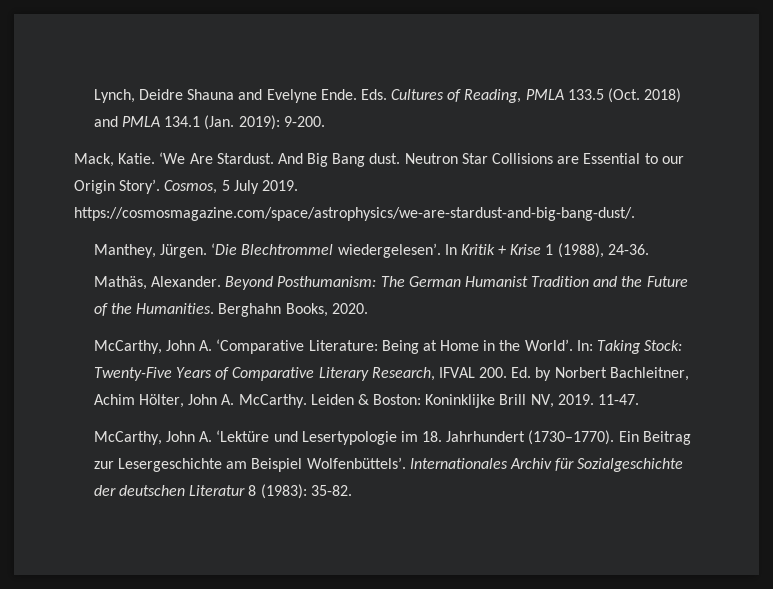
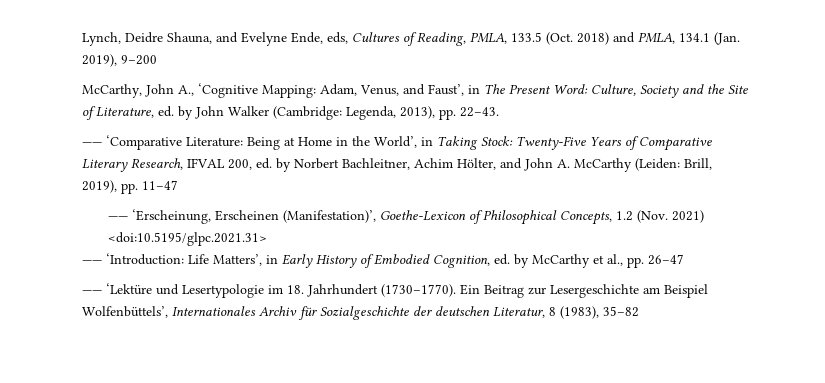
[187,89,235,100] Shauna -> [166,32,212,44] Shauna,
[320,89,387,100] Ende. Eds. -> [290,32,348,44] Ende, eds,
[525,89,564,100] PMLA -> [469,32,507,44] PMLA,
[121,116,160,127] PMLA -> [637,32,675,44] PMLA,
[238,115,325,130] [74,152,684,167] [74,179,298,194] [74,207,635,221] [93,243,649,258] [93,276,688,290] [93,303,368,317] [93,340,213,354] 2019): 9-200. // Mack, Katie. ‘We Are Stardust. And Big Bang dust. Neutron Star Collisions are Essential to our Origin Story’. Cosmos, 5 July 2019. https://cosmosmagazine.com/space/astrophysics/we-are-stardust-and-big-bang-dust/. // Manthey, Jürgen. ‘Die Blechtrommel wiedergelesen’. In Kritik + Krise 1 (1988), 24-36. // Mathäs, Alexander. Beyond Posthumanism: The German Humanist Tradition and the Future of the Humanities. Berghahn Books, 2020. // McCarthy, John A. -> [81,54,157,67] [81,83,748,98] [81,106,499,120] [81,142,102,146] 2019), 9–200 // McCarthy, John A., ‘Cognitive Mapping: Adam, Venus, and Faust’, in The Present Word: Culture, Society and the Site of Literature, ed. by John Walker (Cambridge: Legenda, 2013), pp. 22–43. // ——
[524,339,593,351] World’. In: -> [373,136,433,148] World’, in
[479,367,532,378] 200. Ed. -> [227,158,272,170] 200, ed.
[188,394,639,408] [93,431,213,445] John A. McCarthy. Leiden & Boston: Koninklijke Brill NV, 2019. 11-47. // McCarthy, John A. -> [499,158,712,172] [81,180,178,194] [107,209,704,225] [107,232,267,246] [81,253,684,268] [81,290,102,294] and John A. McCarthy (Leiden: Brill, 2019), pp. 11–47 // —— ‘Erscheinung, Erscheinen (Manifestation)’, Goethe-Lexicon of Philosophical Concepts, 1.2 (Nov. 2021) <doi:10.5195/glpc.2021.31> // —— ‘Introduction: Life Matters’, in Early History of Embodied Cognition, ed. by McCarthy et al., pp. 26–47 // ——
[306,457,406,469] Wolfenbüttels’. -> [81,306,168,318] Wolfenbüttels’,
[189,484,352,499] Literatur 8 (1983): 35-82. -> [492,306,639,319] Literatur, 8 (1983), 35–82

